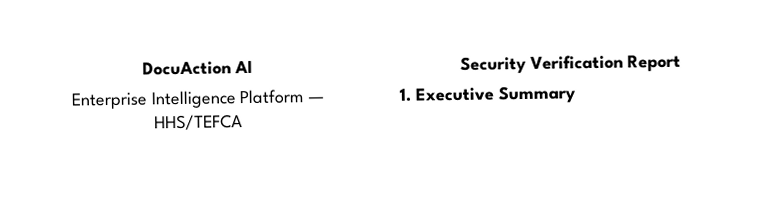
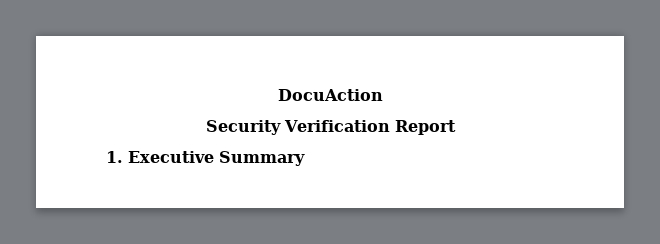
[234,60,254,74] [70,89,325,110] [154,114,243,131] AI // Enterprise Intelligence Platform — HHS/TEFCA -> (383, 95) none

